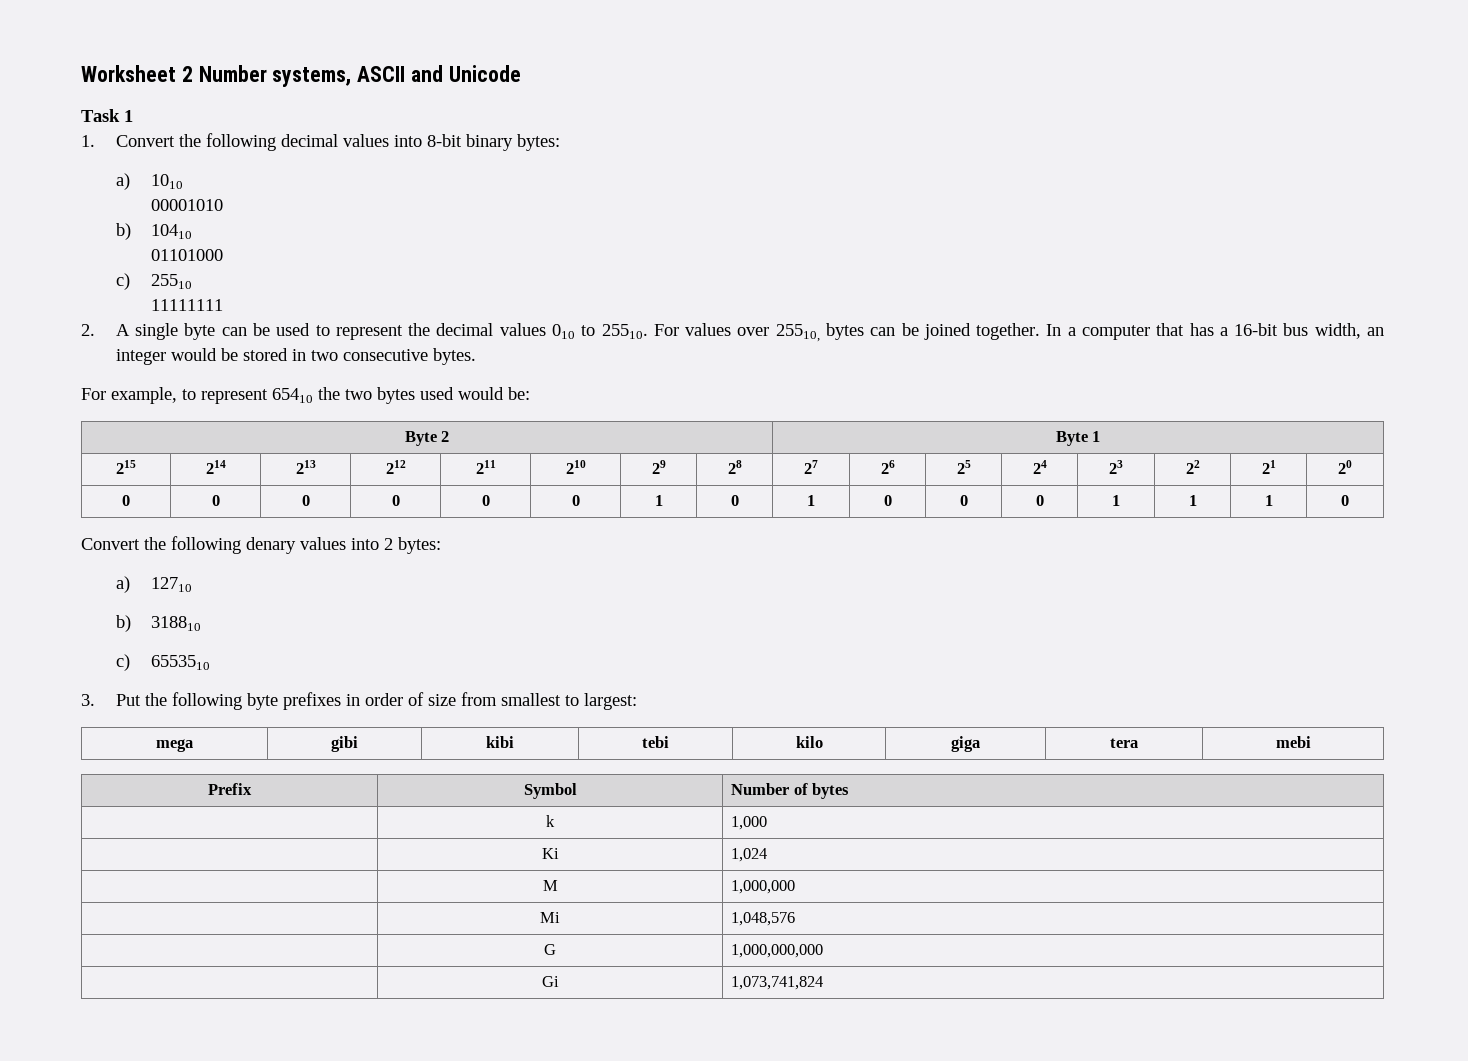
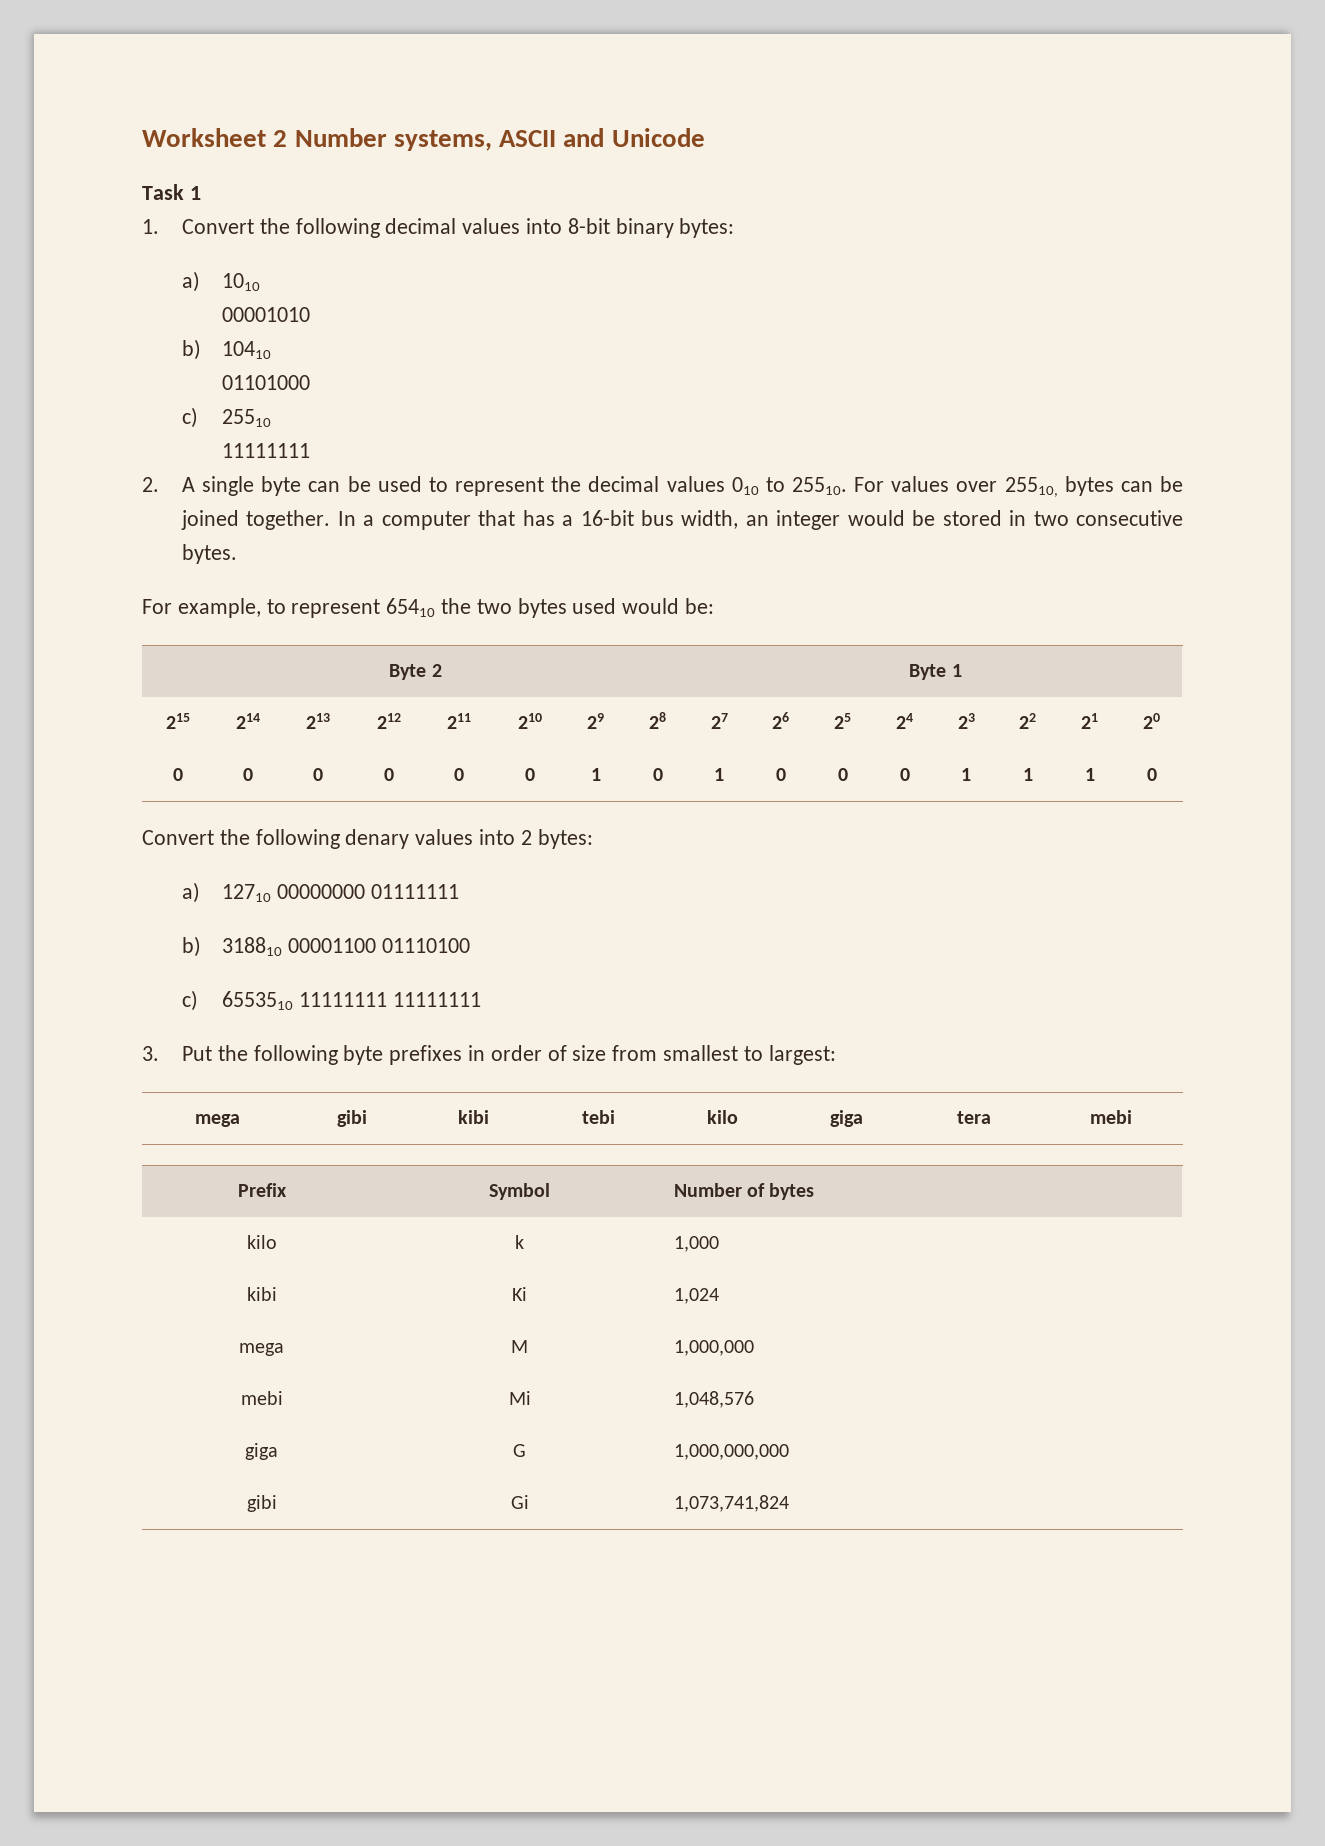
(192, 584) none -> [276,884,459,899] 00000000 01111111
(201, 623) none -> [287,938,470,953] 00001100 01110100
(210, 662) none -> [298,992,481,1007] 11111111 11111111
(850, 791) none -> [246,1235,277,1249] kilo
(768, 823) none -> [246,1287,277,1301] kibi
(768, 855) none -> [239,1343,284,1356] mega
(796, 887) none -> [240,1391,283,1405] mebi
(796, 919) none -> [245,1443,278,1460] giga
(824, 951) none -> [246,1495,277,1512] gibi

